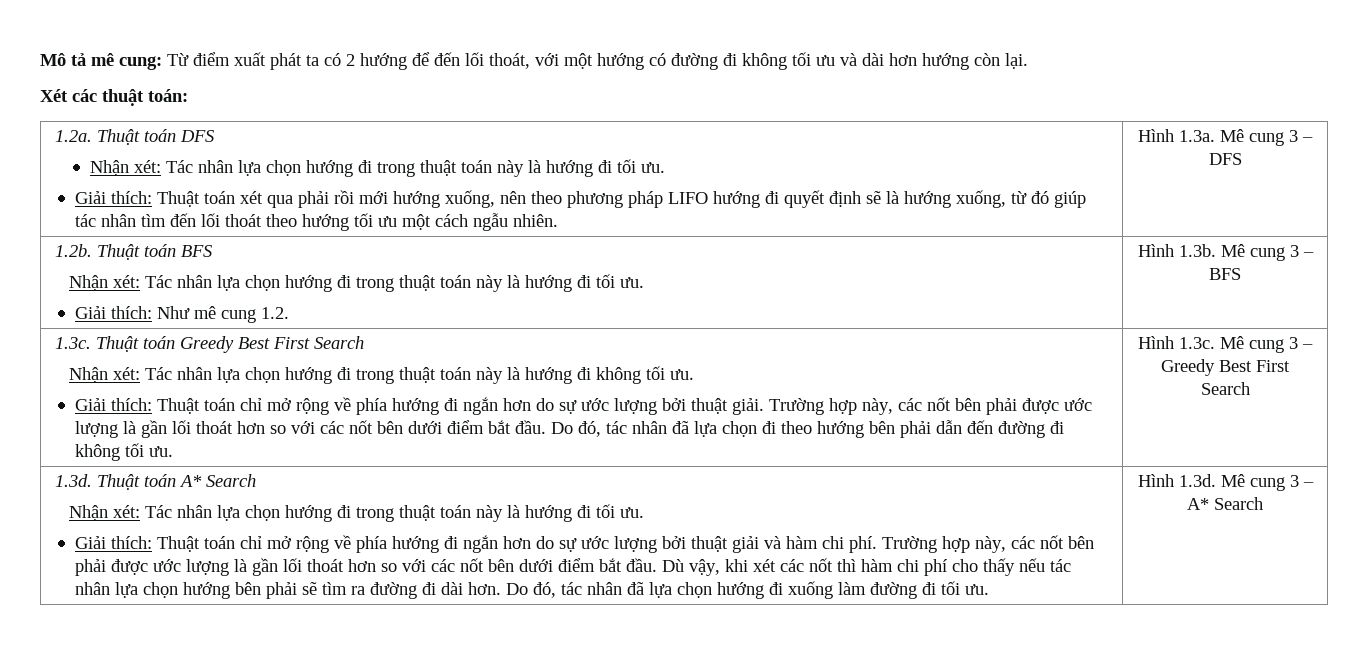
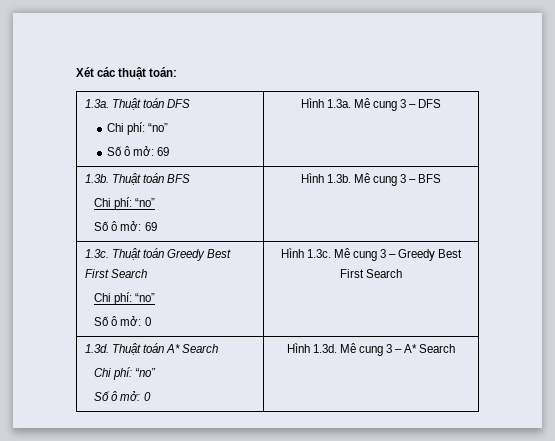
[40,52,1028,70] Mô tả mê cung: Từ điểm xuất phát ta có 2 hướng để đến lối thoát, với một hướng có đường đi không tối ưu và dài hơn hướng còn lại. // -> (76, 72) none
[54,130,92,142] 1.2a. -> [84,99,109,108] 1.3a.
[89,159,665,177] [75,190,1087,208] [75,213,559,231] Nhận xét: Tác nhân lựa chọn hướng đi trong thuật toán này là hướng đi tối ưu. // Giải thích: Thuật toán xét qua phải rồi mới hướng xuống, nên theo phương pháp LIFO hướng đi quyết định sẽ là hướng xuống, từ đó giúp tác nhân tìm đến lối thoát theo hướng tối ưu một cách ngẫu nhiên. -> [106,122,169,135] [106,146,170,156] Chi phí: “no” // Số ô mở: 69
[54,244,92,257] 1.2b. -> [84,174,109,183] 1.3b.
[69,274,645,292] [75,306,290,323] Nhận xét: Tác nhân lựa chọn hướng đi trong thuật toán này là hướng đi tối ưu. // Giải thích: Như mê cung 1.2. -> [94,197,156,210] [94,221,157,231] Chi phí: “no” // Số ô mở: 69
[69,366,695,384] [75,397,1093,415] [75,420,1065,438] [75,443,174,461] Nhận xét: Tác nhân lựa chọn hướng đi trong thuật toán này là hướng đi không tối ưu. // Giải thích: Thuật toán chỉ mở rộng về phía hướng đi ngắn hơn do sự ước lượng bởi thuật giải. Trường hợp này, các nốt bên phải được ước lượng là gần lối thoát hơn so với các nốt bên dưới điểm bắt đầu. Do đó, tác nhân đã lựa chọn đi theo hướng bên phải dẫn đến đường đi không tối ưu. -> [94,292,156,305] [94,316,151,326] Chi phí: “no” // Số ô mở: 0
[69,504,645,522] [75,535,1095,553] [75,558,1072,576] [75,581,990,599] Nhận xét: Tác nhân lựa chọn hướng đi trong thuật toán này là hướng đi tối ưu. // Giải thích: Thuật toán chỉ mở rộng về phía hướng đi ngắn hơn do sự ước lượng bởi thuật giải và hàm chi phí. Trường hợp này, các nốt bên phải được ước lượng là gần lối thoát hơn so với các nốt bên dưới điểm bắt đầu. Dù vậy, khi xét các nốt thì hàm chi phí cho thấy nếu tác nhân lựa chọn hướng bên phải sẽ tìm ra đường đi dài hơn. Do đó, tác nhân đã lựa chọn hướng đi xuống làm đường đi tối ưu. -> [94,367,157,380] [94,391,151,401] Chi phí: “no” // Số ô mở: 0

